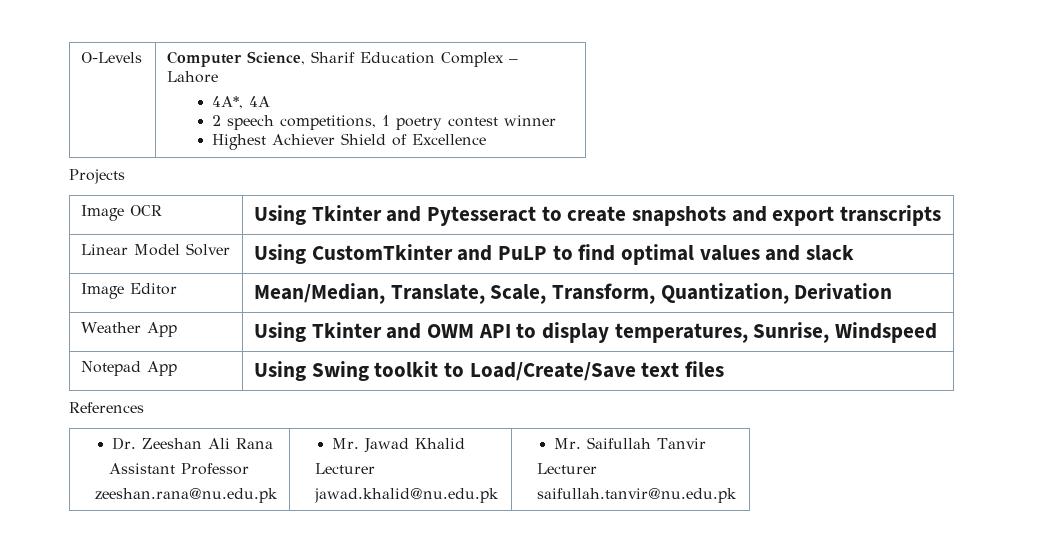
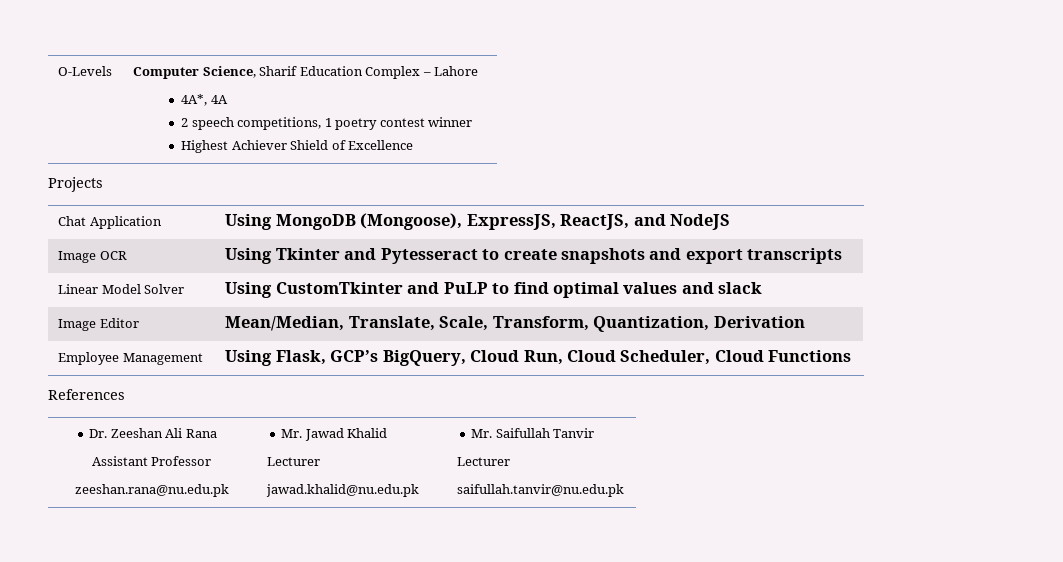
(125, 176) none -> [58,216,162,229] [225,213,730,230] // Chat Application | Using MongoDB (Mongoose), ExpressJS, ReactJS, and NodeJS
[81,322,178,337] [254,322,938,343] [81,361,178,376] [254,361,725,381] Weather App | Using Tkinter and OWM API to display temperatures, Sunrise, Windspeed // Notepad App | Using Swing toolkit to Load/Create/Save text files -> [58,352,203,365] [225,350,852,366] Employee Management | Using Flask, GCP’s BigQuery, Cloud Run, Cloud Scheduler, Cloud Functions

